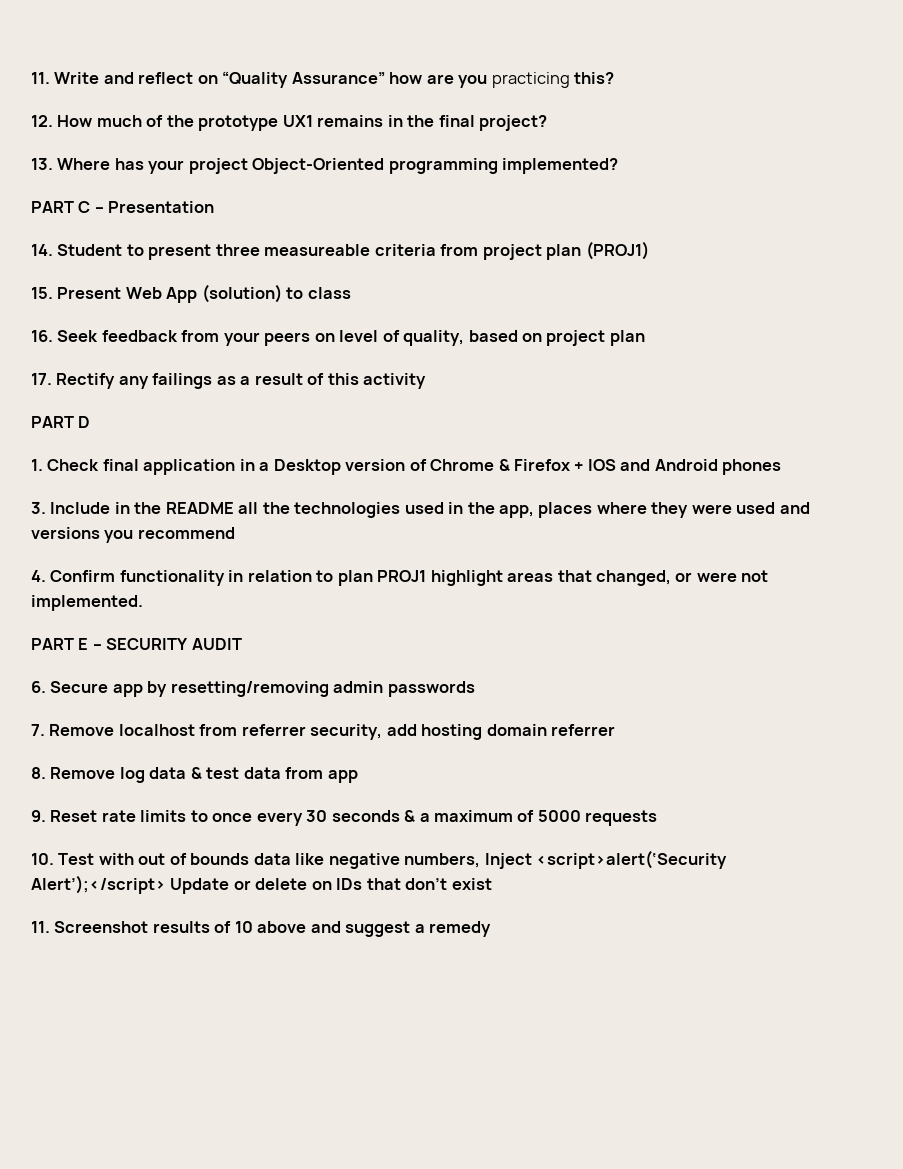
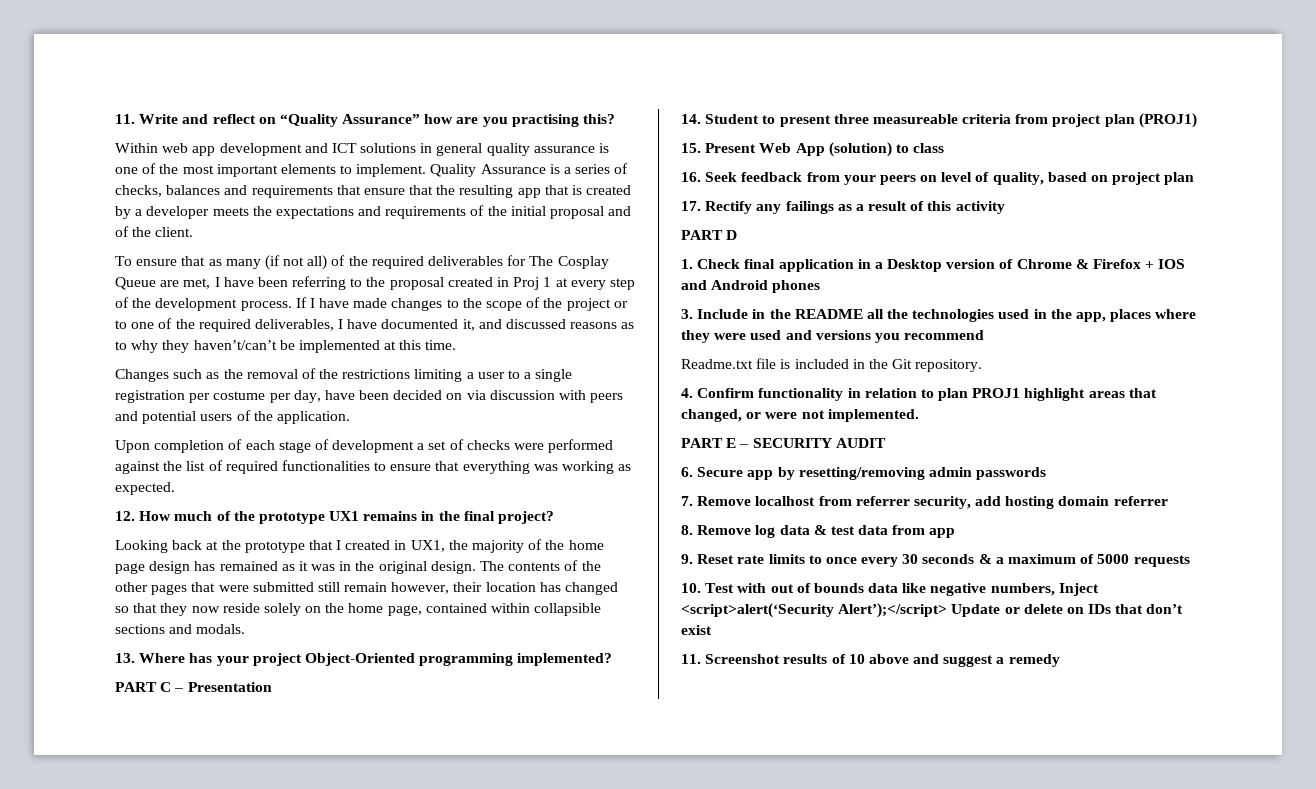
[491,72,570,88] practicing -> [511,114,579,127] practising
(615, 78) none -> [115,143,610,156] [115,163,629,177] [115,185,632,198] [115,205,632,219] [115,226,194,237] [115,255,609,270] [115,276,635,290] [115,297,628,311] [115,318,635,332] [115,340,457,353] [115,368,573,382] [115,390,624,403] [115,410,350,424] [115,439,614,453] [115,460,632,474] [115,482,175,495] // Within web app development and ICT solutions in general quality assurance is one of the most important elements to implement. Quality Assurance is a series of checks, balances and requirements that ensure that the resulting app that is created by a developer meets the expectations and requirements of the initial proposal and of the client. // To ensure that as many (if not all) of the required deliverables for The Cosplay Queue are met, I have been referring to the proposal created in Proj 1 at every step of the development process. If I have made changes to the scope of the project or to one of the required deliverables, I have documented it, and discussed reasons as to why they haven’t/can’t be implemented at this time. // Changes such as the removal of the restrictions limiting a user to a single registration per costume per day, have been decided on via discussion with peers and potential users of the application. // Upon completion of each stage of development a set of checks were performed against the list of required functionalities to ensure that everything was working as expected.
(548, 123) none -> [115,539,604,553] [115,560,601,574] [115,582,619,595] [115,603,602,616] [115,624,246,634] // Looking back at the prototype that I created in UX1, the majority of the home page design has remained as it was in the original design. The contents of the other pages that were submitted still remain however, their location has changed so that they now reside solely on the home page, contained within collapsible sections and modals.
(235, 533) none -> [681,358,983,372] // Readme.txt file is included in the Git repository.

